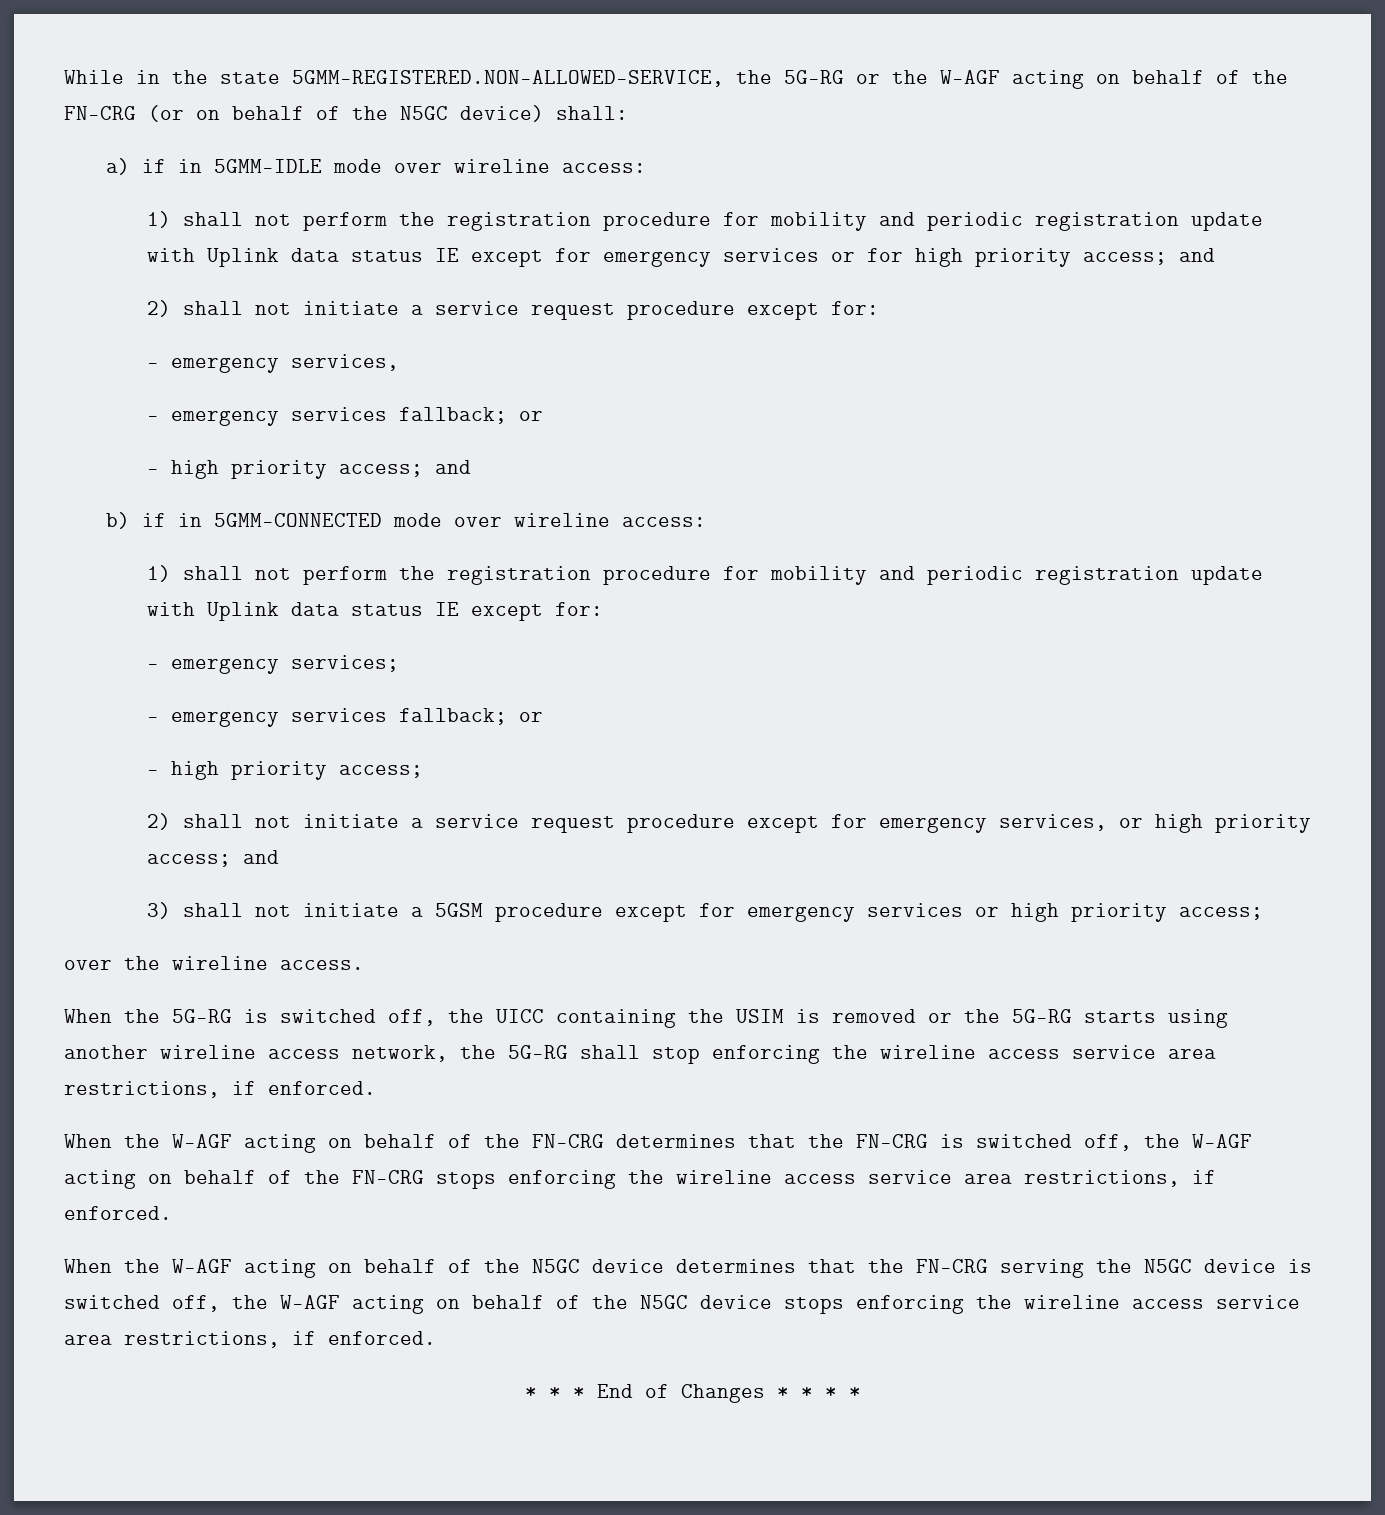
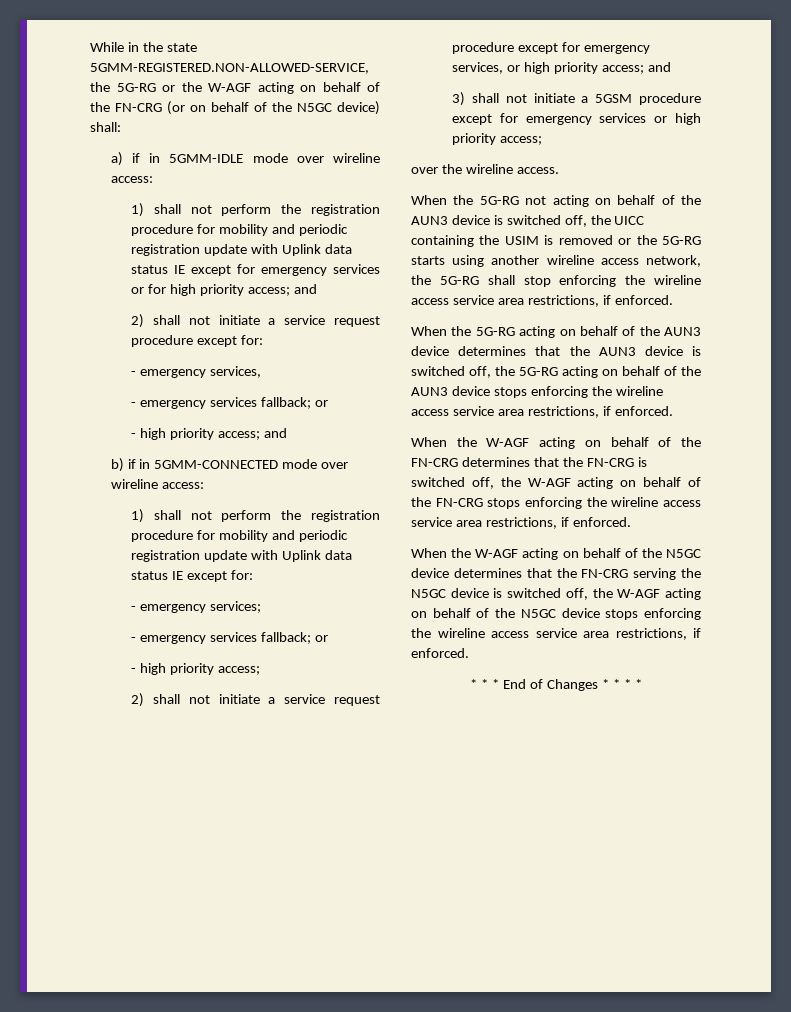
(232, 1016) none -> [525,195,701,207] [411,215,490,225] not acting on behalf of the AUN3 device
(376, 1088) none -> [411,326,701,338] [411,346,701,356] [411,366,701,378] [411,386,663,398] [411,406,673,418] // When the 5G-RG acting on behalf of the AUN3 device determines that the AUN3 device is switched off, the 5G-RG acting on behalf of the AUN3 device stops enforcing the wireline access service area restrictions, if enforced.

